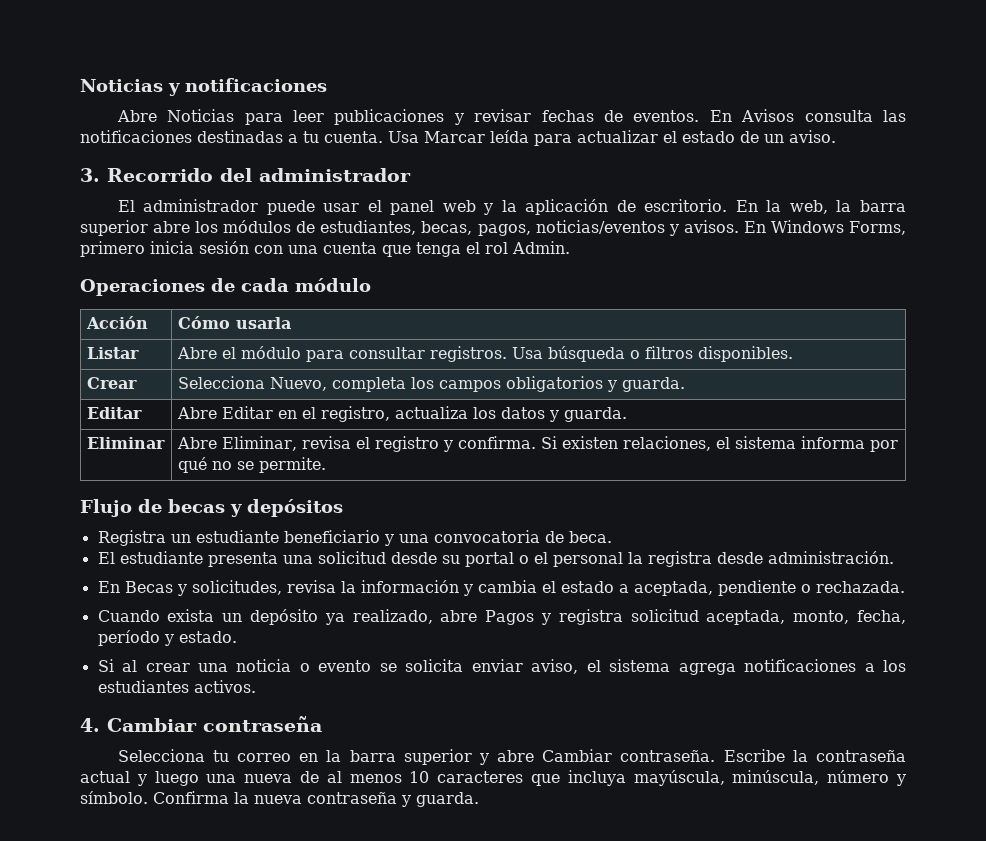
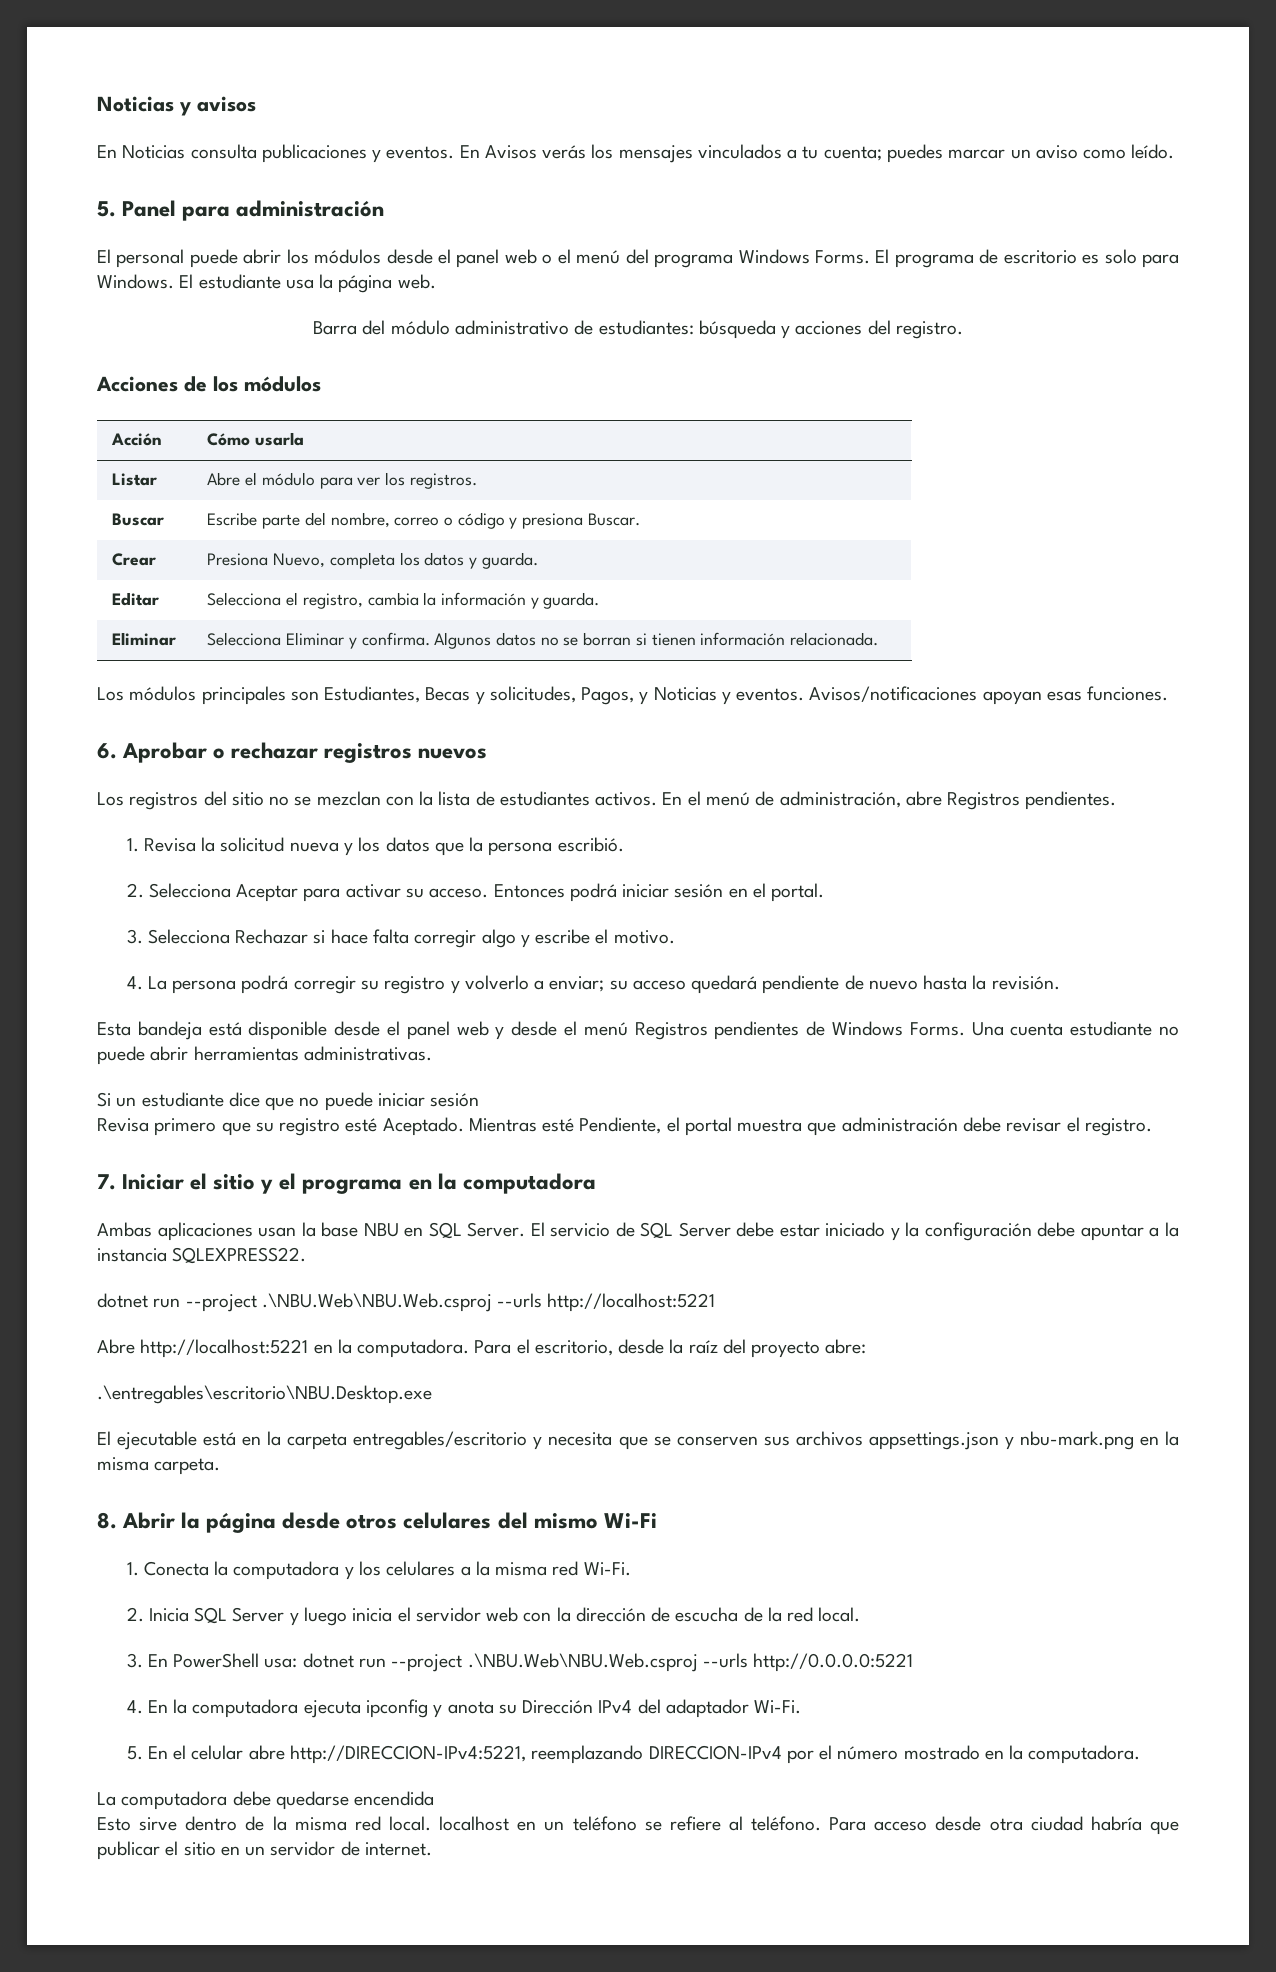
[80,78,327,96] [116,109,907,125] [80,130,836,146] [80,168,411,182] [117,199,907,215] [80,220,907,236] [80,241,570,257] [80,278,371,296] Noticias y notificaciones // Abre Noticias para leer publicaciones y revisar fechas de eventos. En Avisos consulta las notificaciones destinadas a tu cuenta. Usa Marcar leída para actualizar el estado de un aviso. // 3. Recorrido del administrador // El administrador puede usar el panel web y la aplicación de escritorio. En la web, la barra superior abre los módulos de estudiantes, becas, pagos, noticias/eventos y avisos. En Windows Forms, primero inicia sesión con una cuenta que tenga el rol Admin. // Operaciones de cada módulo -> [97,96,256,116] [97,144,1175,163] [97,200,385,221] [97,249,1179,268] [97,274,436,293] [313,320,963,339] [96,376,321,392] Noticias y avisos // En Noticias consulta publicaciones y eventos. En Avisos verás los mensajes vinculados a tu cuenta; puedes marcar un aviso como leído. // 5. Panel para administración // El personal puede abrir los módulos desde el panel web o el menú del programa Windows Forms. El programa de escritorio es solo para Windows. El estudiante usa la página web. // Barra del módulo administrativo de estudiantes: búsqueda y acciones del registro. // Acciones de los módulos
[348,347,425,359] consultar -> [357,472,405,486] ver los
[511,346,793,362] Usa búsqueda o filtros disponibles. -> [112,513,165,526] [207,512,640,529] // Buscar | Escribe parte del nombre, correo o código y presiona Buscar.
[177,376,265,389] Selecciona -> [207,553,269,566] Presiona
[438,376,603,392] campos obligatorios -> [424,552,465,566] datos
[176,406,627,422] [86,437,165,449] [176,436,898,452] [177,457,326,473] [80,499,343,517] [97,530,612,546] [97,551,894,567] [97,580,905,596] [97,609,906,625] [97,630,237,646] [97,659,906,675] [97,680,256,693] [80,716,322,732] [117,749,906,765] [80,770,906,786] [80,791,479,807] Abre Editar en el registro, actualiza los datos y guarda. // Eliminar | Abre Eliminar, revisa el registro y confirma. Si existen relaciones, el sistema informa por qué no se permite. // Flujo de becas y depósitos // Registra un estudiante beneficiario y una convocatoria de beca. // El estudiante presenta una solicitud desde su portal o el personal la registra desde administración. // En Becas y solicitudes, revisa la información y cambia el estado a aceptada, pendiente o rechazada. // Cuando exista un depósito ya realizado, abre Pagos y registra solicitud aceptada, monto, fecha, período y estado. // Si al crear una noticia o evento se solicita enviar aviso, el sistema agrega notificaciones a los estudiantes activos. // 4. Cambiar contraseña // Selecciona tu correo en la barra superior y abre Cambiar contraseña. Escribe la contraseña actual y luego una nueva de al menos 10 caracteres que incluya mayúscula, minúscula, número y símbolo. Confirma la nueva contraseña y guarda. -> [207,592,600,609] [112,632,177,646] [207,632,879,649] [97,686,1169,705] [97,742,488,763] [97,791,1117,810] [126,837,624,856] [126,883,825,902] [126,929,675,948] [126,975,1060,994] [97,1021,1179,1040] [97,1046,432,1065] [97,1092,480,1111] [97,1117,1152,1136] [97,1173,596,1194] [97,1222,1179,1241] [97,1247,307,1264] [97,1293,716,1312] [97,1339,867,1358] [97,1385,432,1404] [97,1431,1179,1450] [97,1457,221,1475] [97,1512,657,1533] [126,1561,631,1580] [126,1607,861,1626] [126,1653,914,1672] [126,1699,802,1718] [126,1745,1141,1764] [97,1791,435,1810] [97,1816,1179,1835] [97,1841,432,1860] Selecciona el registro, cambia la información y guarda. // Eliminar | Selecciona Eliminar y confirma. Algunos datos no se borran si tienen información relacionada. // Los módulos principales son Estudiantes, Becas y solicitudes, Pagos, y Noticias y eventos. Avisos/notificaciones apoyan esas funciones. // 6. Aprobar o rechazar registros nuevos // Los registros del sitio no se mezclan con la lista de estudiantes activos. En el menú de administración, abre Registros pendientes. // 1. Revisa la solicitud nueva y los datos que la persona escribió. // 2. Selecciona Aceptar para activar su acceso. Entonces podrá iniciar sesión en el portal. // 3. Selecciona Rechazar si hace falta corregir algo y escribe el motivo. // 4. La persona podrá corregir su registro y volverlo a enviar; su acceso quedará pendiente de nuevo hasta la revisión. // Esta bandeja está disponible desde el panel web y desde el menú Registros pendientes de Windows Forms. Una cuenta estudiante no puede abrir herramientas administrativas. // Si un estudiante dice que no puede iniciar sesión // Revisa primero que su registro esté Aceptado. Mientras esté Pendiente, el portal muestra que administración debe revisar el registro. // 7. Iniciar el sitio y el programa en la computadora // Ambas aplicaciones usan la base NBU en SQL Server. El servicio de SQL Server debe estar iniciado y la configuración debe apuntar a la instancia SQLEXPRESS22. // dotnet run --project .\NBU.Web\NBU.Web.csproj --urls http://localhost:5221 // Abre http://localhost:5221 en la computadora. Para el escritorio, desde la raíz del proyecto abre: // .\entregables\escritorio\NBU.Desktop.exe // El ejecutable está en la carpeta entregables/escritorio y necesita que se conserven sus archivos appsettings.json y nbu-mark.png en la misma carpeta. // 8. Abrir la página desde otros celulares del mismo Wi-Fi // 1. Conecta la computadora y los celulares a la misma red Wi-Fi. // 2. Inicia SQL Server y luego inicia el servidor web con la dirección de escucha de la red local. // 3. En PowerShell usa: dotnet run --project .\NBU.Web\NBU.Web.csproj --urls http://0.0.0.0:5221 // 4. En la computadora ejecuta ipconfig y anota su Dirección IPv4 del adaptador Wi-Fi. // 5. En el celular abre http://DIRECCION-IPv4:5221, reemplazando DIRECCION-IPv4 por el número mostrado en la computadora. // La computadora debe quedarse encendida // Esto sirve dentro de la misma red local. localhost en un teléfono se refiere al teléfono. Para acceso desde otra ciudad habría que publicar el sitio en un servidor de internet.

